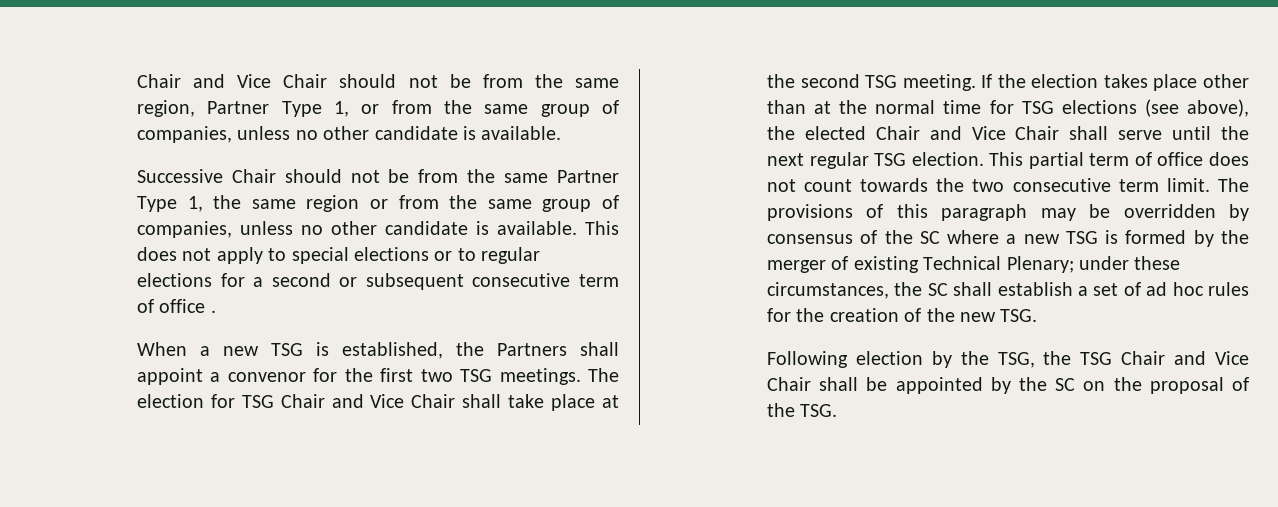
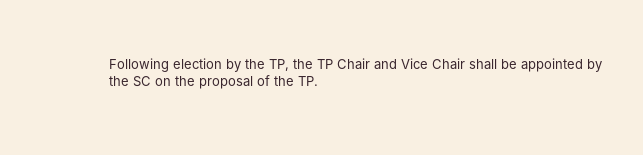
[136,74,619,88] [136,100,619,117] [136,126,562,143] [136,169,620,183] [136,195,619,212] [136,221,619,238] [136,247,541,264] [136,273,619,290] [136,299,216,313] [136,342,620,359] [136,368,619,385] [136,394,619,411] [766,74,1249,91] [766,99,1249,117] [766,126,1249,140] [766,152,1249,169] [766,178,1249,192] [766,204,1249,221] [766,230,1249,247] [766,256,1181,273] [766,282,1249,299] [766,308,1038,322] Chair and Vice Chair should not be from the same region, Partner Type 1, or from the same group of companies, unless no other candidate is available. // Successive Chair should not be from the same Partner Type 1, the same region or from the same group of companies, unless no other candidate is available. This does not apply to special elections or to regular elections for a second or subsequent consecutive term of office . // When a new TSG is established, the Partners shall appoint a convenor for the first two TSG meetings. The election for TSG Chair and Vice Chair shall take place at the second TSG meeting. If the election takes place other than at the normal time for TSG elections (see above), the elected Chair and Vice Chair shall serve until the next regular TSG election. This partial term of office does not count towards the two consecutive term limit. The provisions of this paragraph may be overridden by consensus of the SC where a new TSG is formed by the merger of existing Technical Plenary; under these circumstances, the SC shall establish a set of ad hoc rules for the creation of the new TSG. // -> (108, 65) none
[997,351,1113,368] TSG, the TSG -> [268,59,333,71] TP, the TP
[800,404,838,417] TSG. -> [297,76,318,86] TP.

